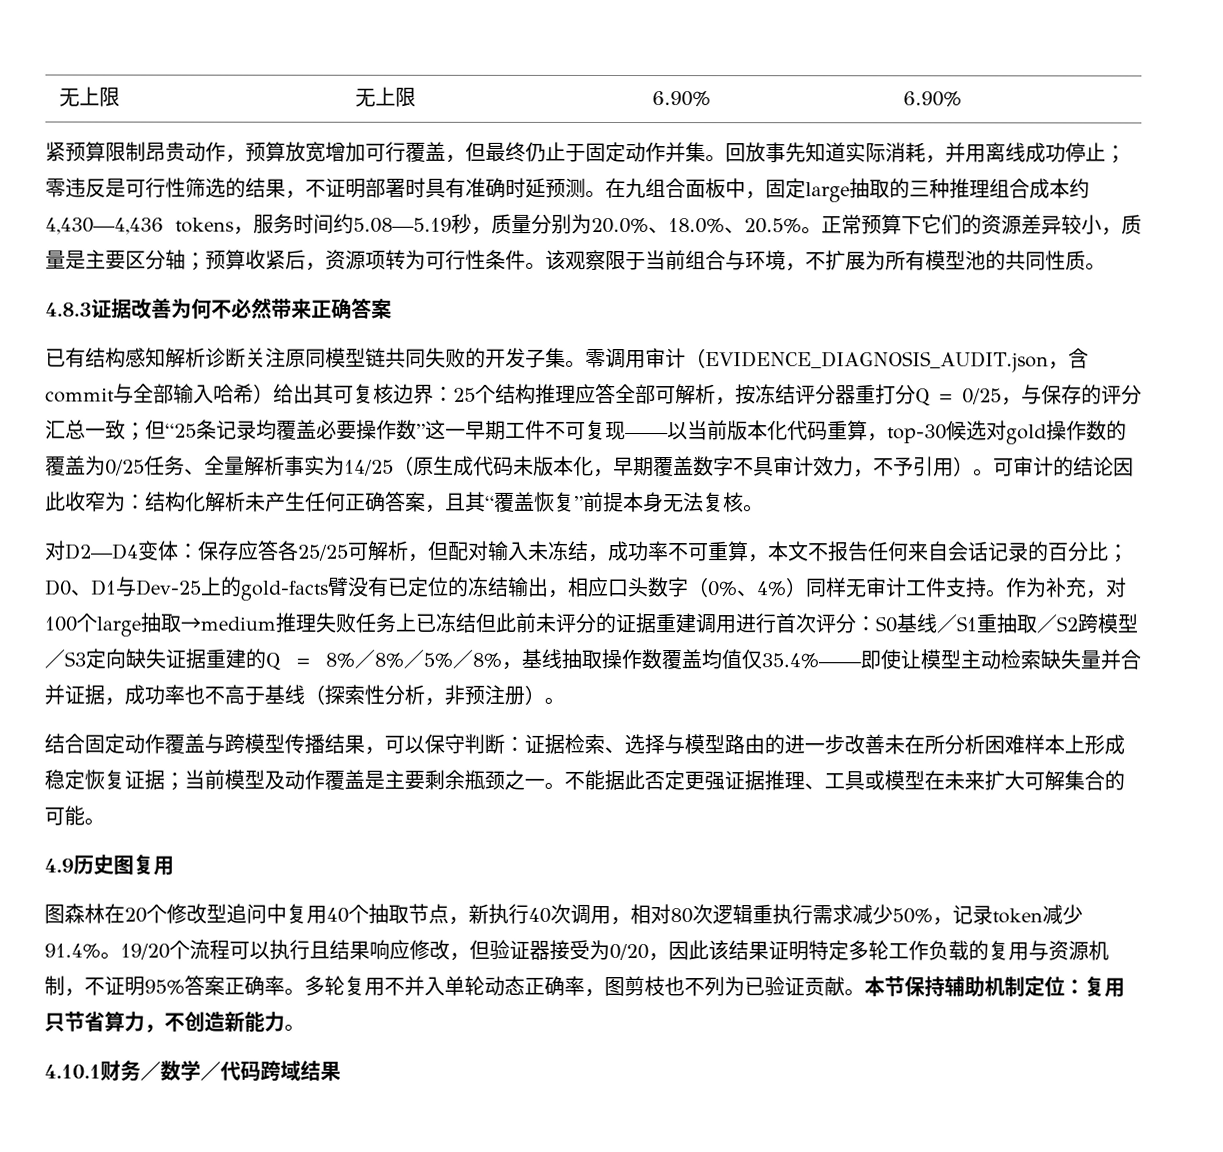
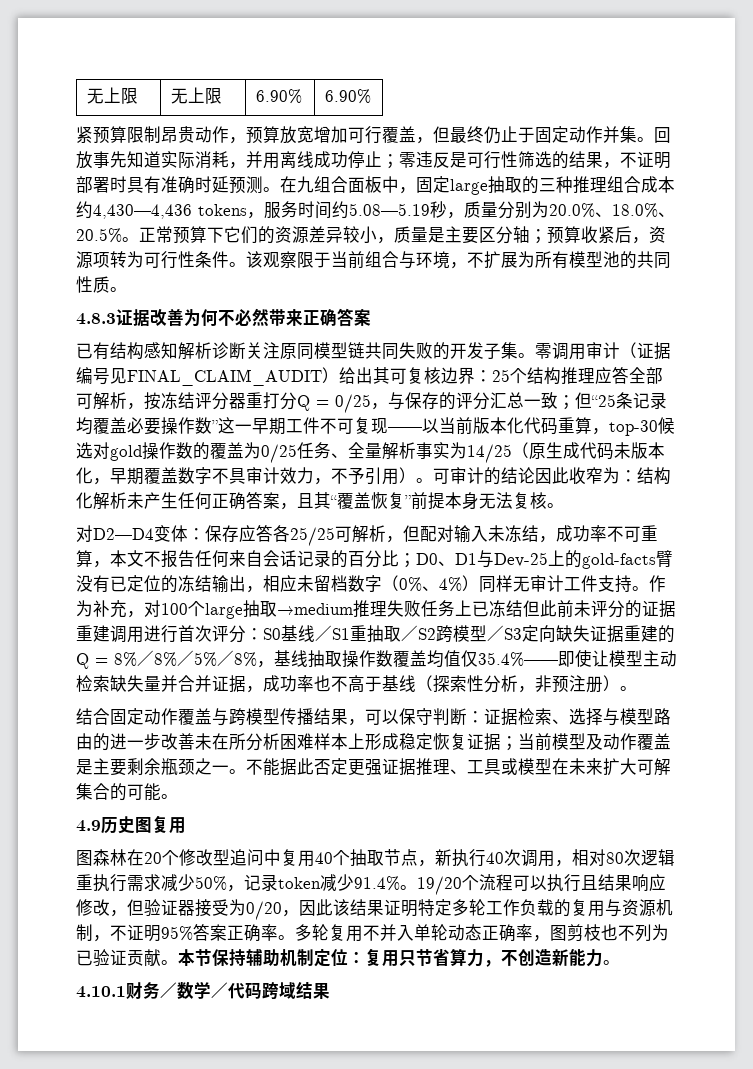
[705,348,1089,373] [45,383,254,404] EVIDENCE_DIAGNOSIS_AUDIT.json，含commit与全部输入哈希 -> [637,342,671,360] [76,367,322,386] 证据编号见FINAL_CLAIM_AUDIT
[607,577,648,598] 口头 -> [297,575,348,592] 未留档

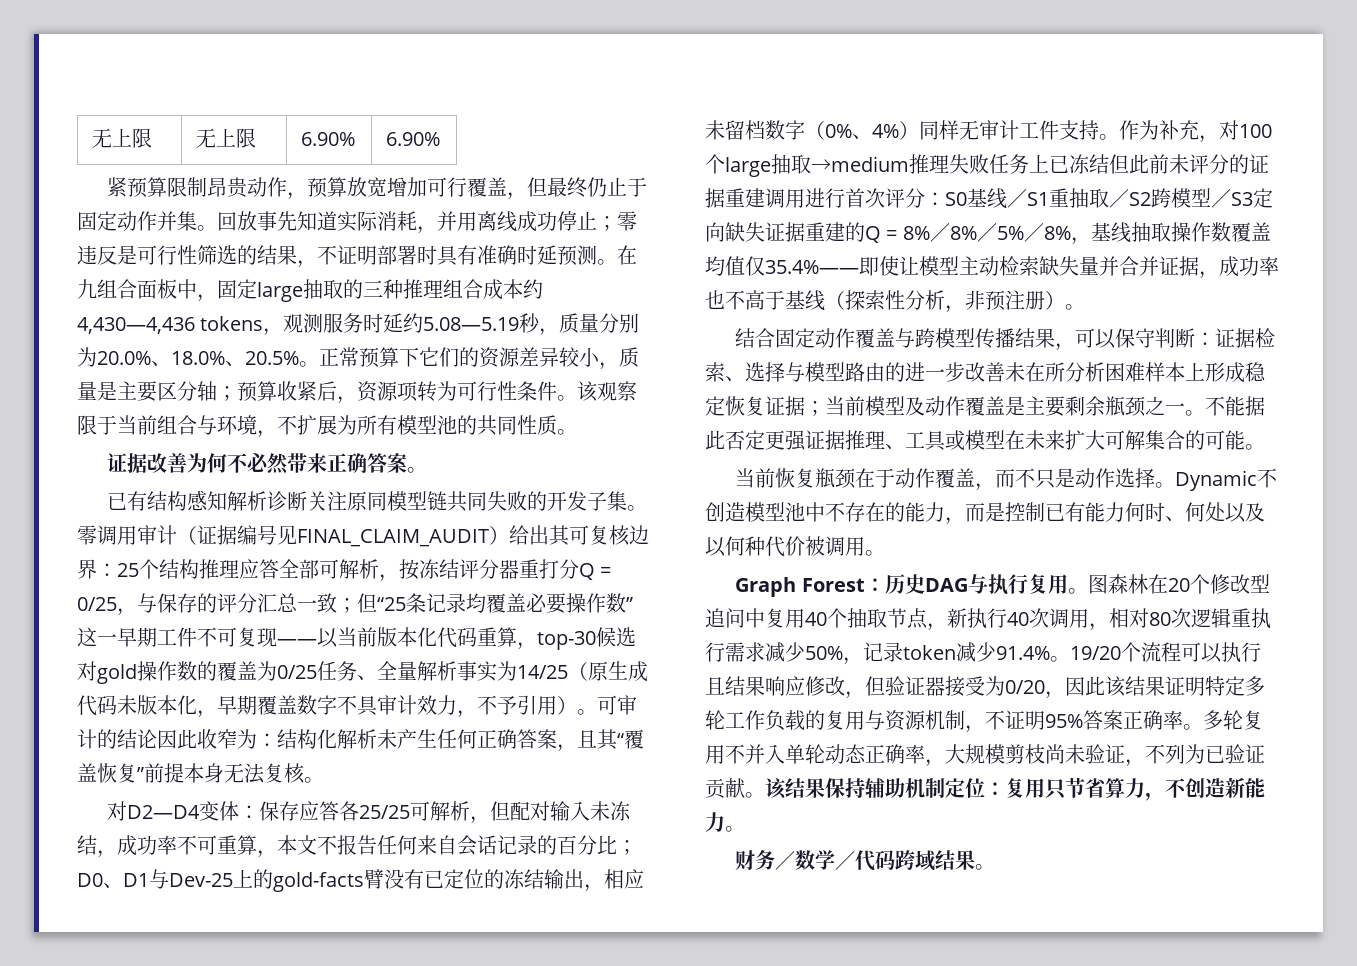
[264,201,332,219] 服务时间 -> [283,313,404,333] 观测服务时延
[76,313,116,325] 4.8.3 -> (577, 432) none
(371, 317) none -> [407,467,428,473] 。
[76,815,186,834] 4.9历史图复用 // -> [735,468,1278,491] [705,502,1265,525] [705,536,885,557] [735,574,1088,597] 当前恢复瓶颈在于动作覆盖，而不只是动作选择。Dynamic不创造模型池中不存在的能力，而是控制已有能力何时、何处以及以何种代价被调用。 // Graph Forest：历史DAG与执行复用。
[550,924,618,942] 图剪枝也 -> [945,744,1145,767] 大规模剪枝尚未验证，
[178,949,212,966] 本节 -> [765,778,825,799] 该结果
[76,986,126,998] 4.10.1 -> (745, 829) none
(330, 991) none -> [975,864,996,870] 。

